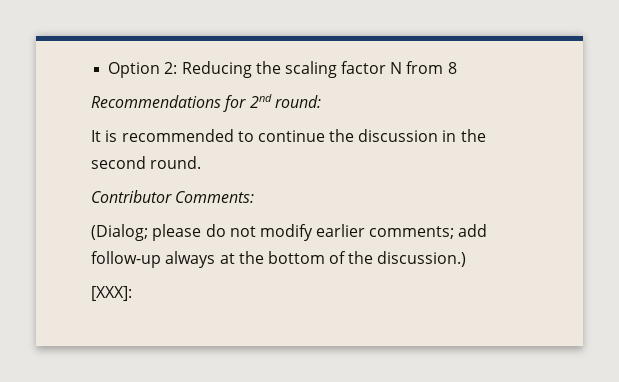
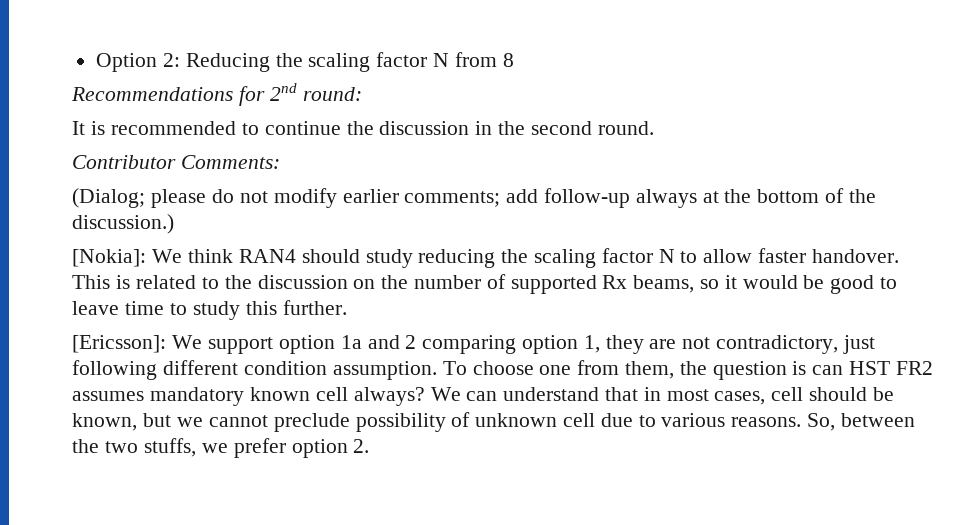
[91,286,133,301] [XXX]: -> [72,248,899,268] [72,274,897,294] [72,300,347,320] [72,335,875,354] [72,360,933,380] [72,387,894,406] [72,412,915,432] [72,438,370,458] [Nokia]: We think RAN4 should study reducing the scaling factor N to allow faster handover. This is related to the discussion on the number of supported Rx beams, so it would be good to leave time to study this further. // [Ericsson]: We support option 1a and 2 comparing option 1, they are not contradictory, just following different condition assumption. To choose one from them, the question is can HST FR2 assumes mandatory known cell always? We can understand that in most cases, cell should be known, but we cannot preclude possibility of unknown cell due to various reasons. So, between the two stuffs, we prefer option 2.

